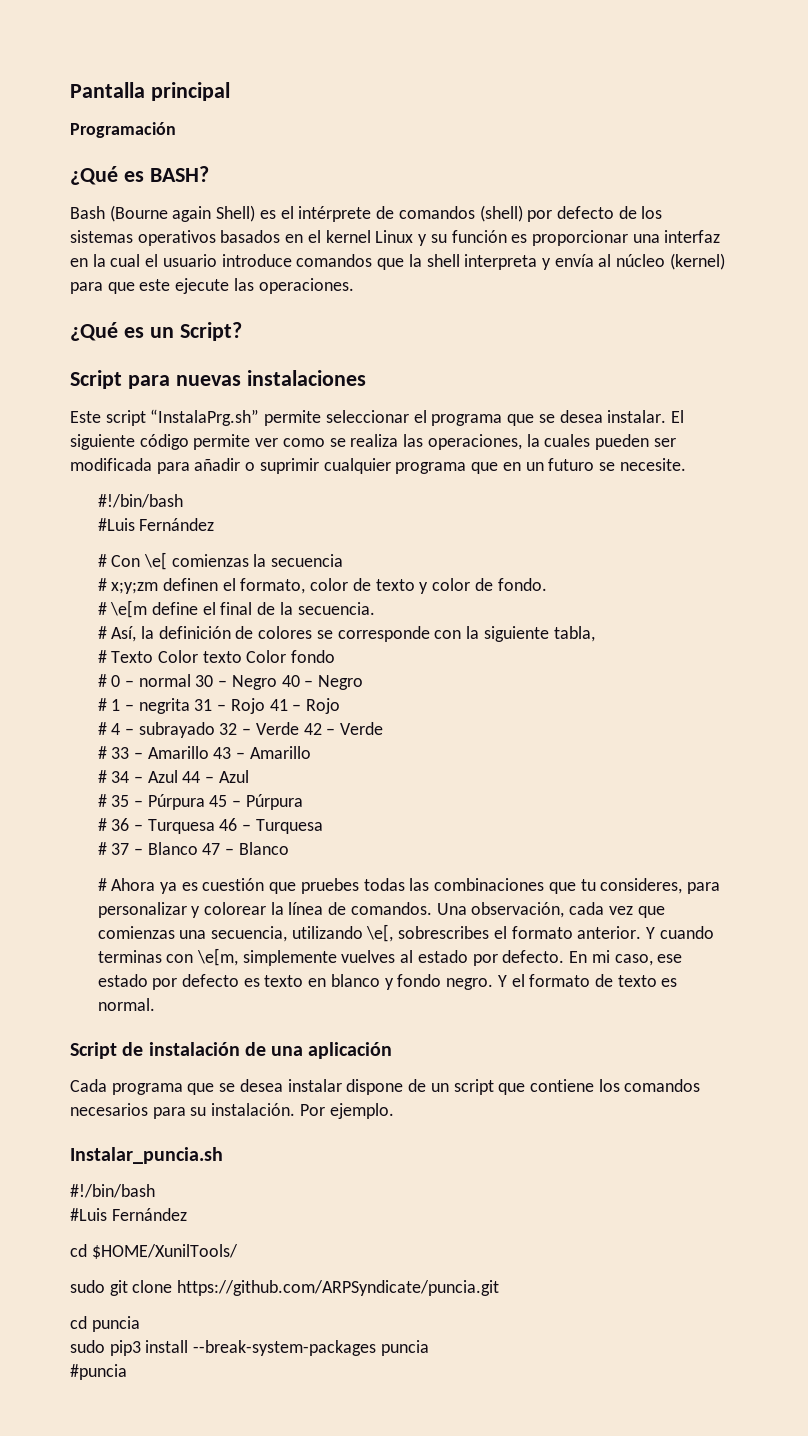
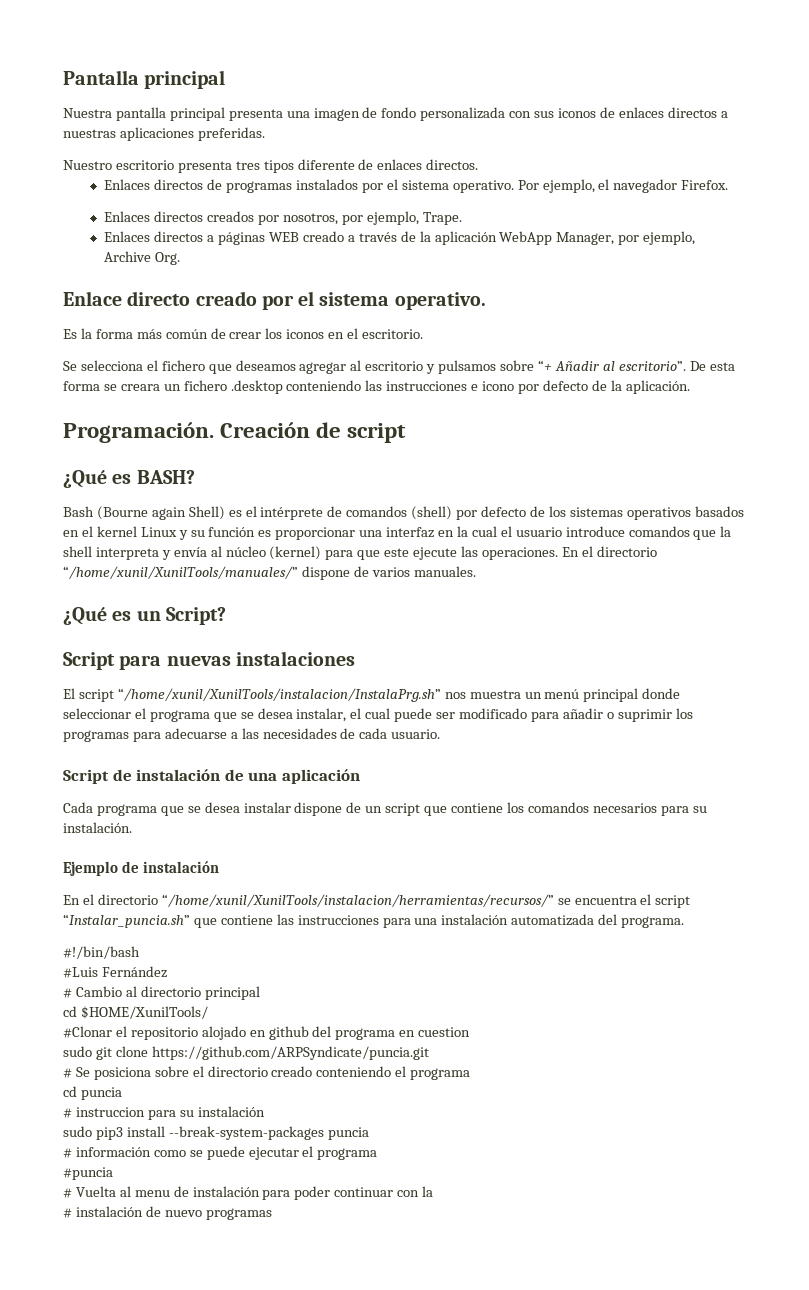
[70,122,176,138] Programación -> [63,107,728,121] [63,127,265,141] [63,159,479,173] [104,179,729,193] [104,211,462,225] [104,231,696,245] [104,251,181,265] [63,291,486,310] [63,328,424,339] [63,360,735,374] [63,380,690,394] [63,422,407,443] Nuestra pantalla principal presenta una imagen de fondo personalizada con sus iconos de enlaces directos a nuestras aplicaciones preferidas. // Nuestro escritorio presenta tres tipos diferente de enlaces directos. // Enlaces directos de programas instalados por el sistema operativo. Por ejemplo, el navegador Firefox. // Enlaces directos creados por nosotros, por ejemplo, Trape. // Enlaces directos a páginas WEB creado a través de la aplicación WebApp Manager, por ejemplo, Archive Org. // Enlace directo creado por el sistema operativo. // Es la forma más común de crear los iconos en el escritorio. // Se selecciona el fichero que deseamos agregar al escritorio y pulsamos sobre “+ Añadir al escritorio”. De esta forma se creara un fichero .desktop conteniendo las instrucciones e icono por defecto de la aplicación. // Programación. Creación de script
(354, 286) none -> [561,546,657,557] [63,566,476,580] En el directorio “/home/xunil/XunilTools/manuales/” dispone de varios manuales.
[70,409,322,426] Este script “InstalaPrg.sh” permite -> [63,688,681,702] El script “/home/xunil/XunilTools/instalacion/InstalaPrg.sh” nos muestra un menú principal donde
[607,410,684,423] [70,434,676,450] [70,458,686,474] [97,494,183,508] [97,518,215,531] [97,552,344,570] [97,578,547,594] [97,600,375,618] [97,626,595,642] [97,650,336,663] [97,674,364,690] [97,698,341,714] [97,722,384,738] [97,746,311,759] [97,770,249,783] [97,794,303,810] [97,818,323,834] [97,842,289,855] [97,878,720,894] [97,902,665,918] [97,924,714,942] [97,948,683,966] [97,974,678,990] [97,998,155,1011] instalar. El siguiente código permite ver como se realiza las operaciones, la cuales pueden ser modificada para añadir o suprimir cualquier programa que en un futuro se necesite. // #!/bin/bash // #Luis Fernández // # Con \e[ comienzas la secuencia // # x;y;zm definen el formato, color de texto y color de fondo. // # \e[m define el final de la secuencia. // # Así, la definición de colores se corresponde con la siguiente tabla, // # Texto Color texto Color fondo // # 0 – normal 30 – Negro 40 – Negro // # 1 – negrita 31 – Rojo 41 – Rojo // # 4 – subrayado 32 – Verde 42 – Verde // # 33 – Amarillo 43 – Amarillo // # 34 – Azul 44 – Azul // # 35 – Púrpura 45 – Púrpura // # 36 – Turquesa 46 – Turquesa // # 37 – Blanco 47 – Blanco // # Ahora ya es cuestión que pruebes todas las combinaciones que tu consideres, para personalizar y colorear la línea de comandos. Una observación, cada vez que comienzas una secuencia, utilizando \e[, sobrescribes el formato anterior. Y cuando terminas con \e[m, simplemente vuelves al estado por defecto. En mi caso, ese estado por defecto es texto en blanco y fondo negro. Y el formato de texto es normal. -> [296,708,693,722] [63,728,441,742] instalar, el cual puede ser modificado para añadir o suprimir los programas para adecuarse a las necesidades de cada usuario.
[299,1103,394,1119] [70,1147,223,1164] [70,1184,155,1198] [70,1208,187,1221] [70,1244,238,1259] [70,1280,500,1296] [70,1316,140,1332] Por ejemplo. // Instalar_puncia.sh // #!/bin/bash // #Luis Fernández // cd $HOME/XunilTools/ // sudo git clone https://github.com/ARPSyndicate/puncia.git // cd puncia -> [63,861,219,876] [63,894,691,908] [63,914,685,928] [63,946,140,959] [63,966,167,978] [63,986,260,1000] [63,1006,208,1019] [63,1026,471,1040] [63,1046,429,1060] [63,1066,471,1080] [63,1086,122,1100] [63,1106,265,1120] // Ejemplo de instalación // En el directorio “/home/xunil/XunilTools/instalacion/herramientas/recursos/” se encuentra el script “Instalar_puncia.sh” que contiene las instrucciones para una instalación automatizada del programa. // #!/bin/bash // #Luis Fernández // # Cambio al directorio principal // cd $HOME/XunilTools/ // #Clonar el repositorio alojado en github del programa en cuestion // sudo git clone https://github.com/ARPSyndicate/puncia.git // # Se posiciona sobre el directorio creado conteniendo el programa // cd puncia // # instruccion para su instalación
[70,1364,127,1380] #puncia -> [63,1146,378,1160] [63,1167,113,1180] [63,1186,434,1200] [63,1206,272,1220] # información como se puede ejecutar el programa // #puncia // # Vuelta al menu de instalación para poder continuar con la // # instalación de nuevo programas

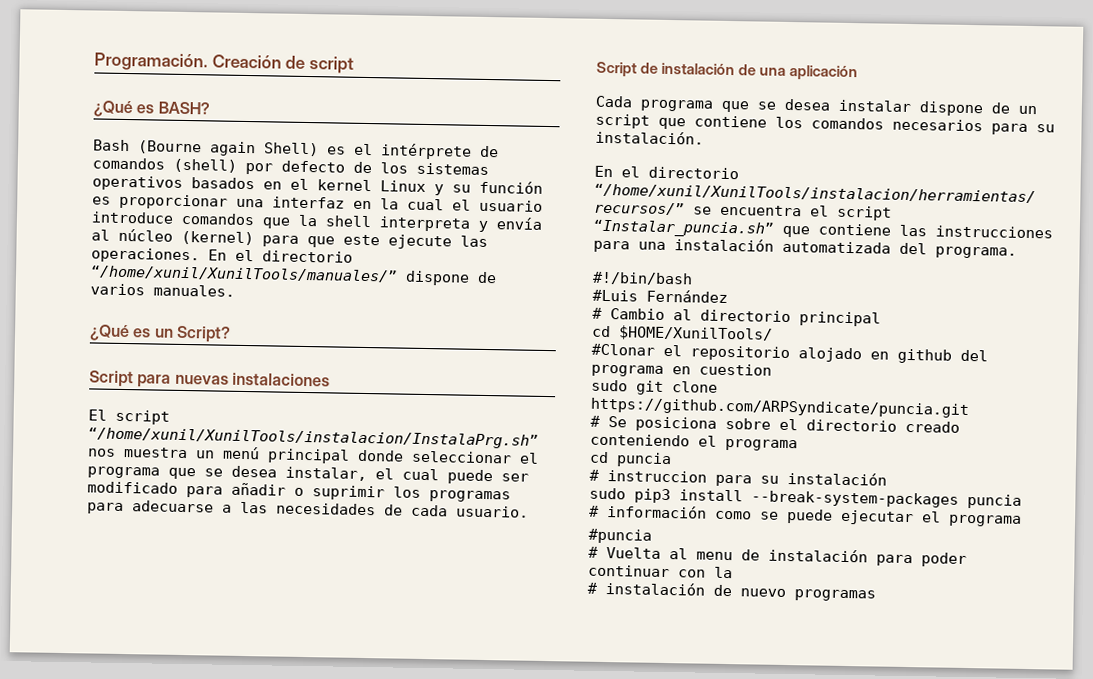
[63,70,226,89] [63,107,728,121] [63,127,265,141] [63,159,479,173] [104,179,729,193] [104,211,462,225] [104,231,696,245] [104,251,181,265] [63,291,486,310] [63,328,424,339] [63,360,735,374] [63,380,690,394] Pantalla principal // Nuestra pantalla principal presenta una imagen de fondo personalizada con sus iconos de enlaces directos a nuestras aplicaciones preferidas. // Nuestro escritorio presenta tres tipos diferente de enlaces directos. // Enlaces directos de programas instalados por el sistema operativo. Por ejemplo, el navegador Firefox. // Enlaces directos creados por nosotros, por ejemplo, Trape. // Enlaces directos a páginas WEB creado a través de la aplicación WebApp Manager, por ejemplo, Archive Org. // Enlace directo creado por el sistema operativo. // Es la forma más común de crear los iconos en el escritorio. // Se selecciona el fichero que deseamos agregar al escritorio y pulsamos sobre “+ Añadir al escritorio”. De esta forma se creara un fichero .desktop conteniendo las instrucciones e icono por defecto de la aplicación. // -> (94, 62) none
[63,861,219,876] // Ejemplo de instalación -> (704, 137) none

